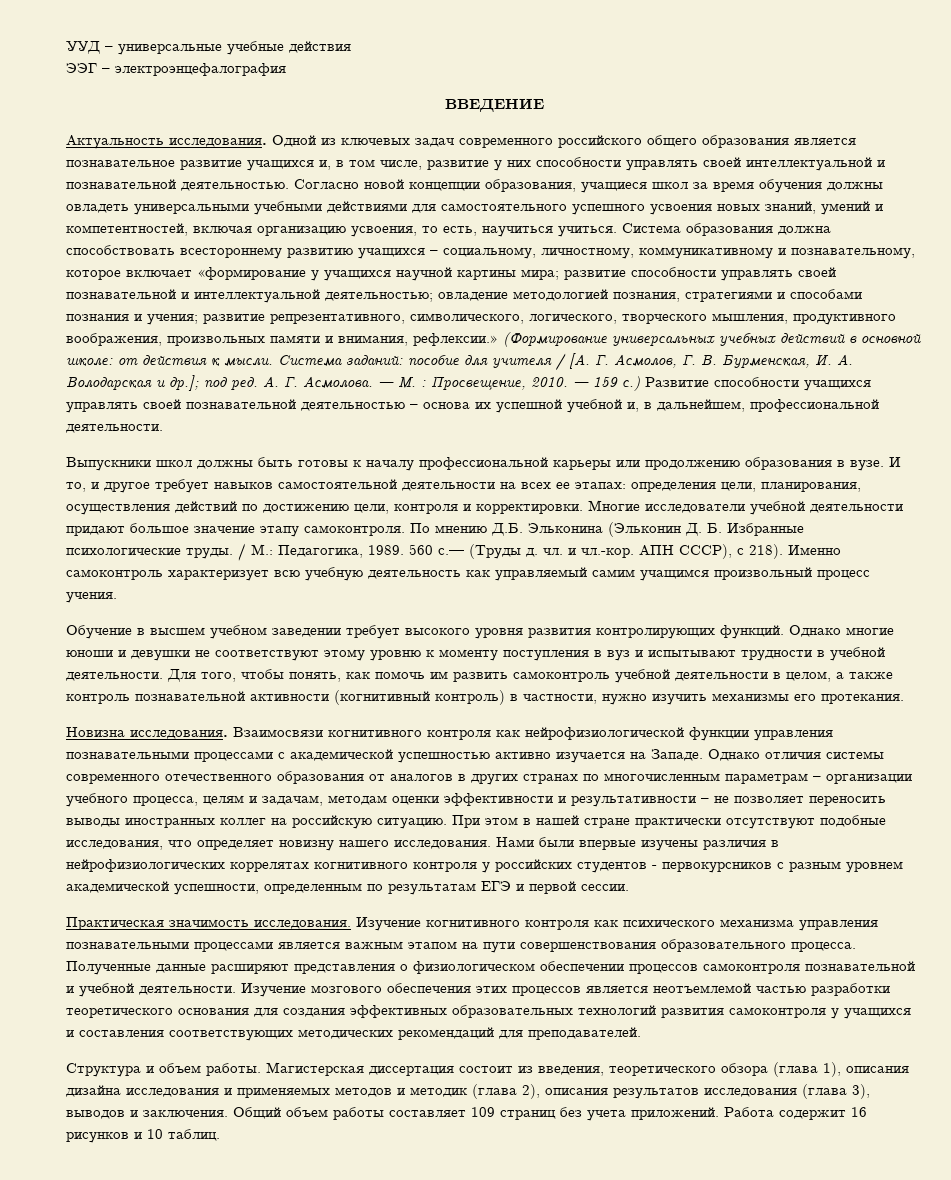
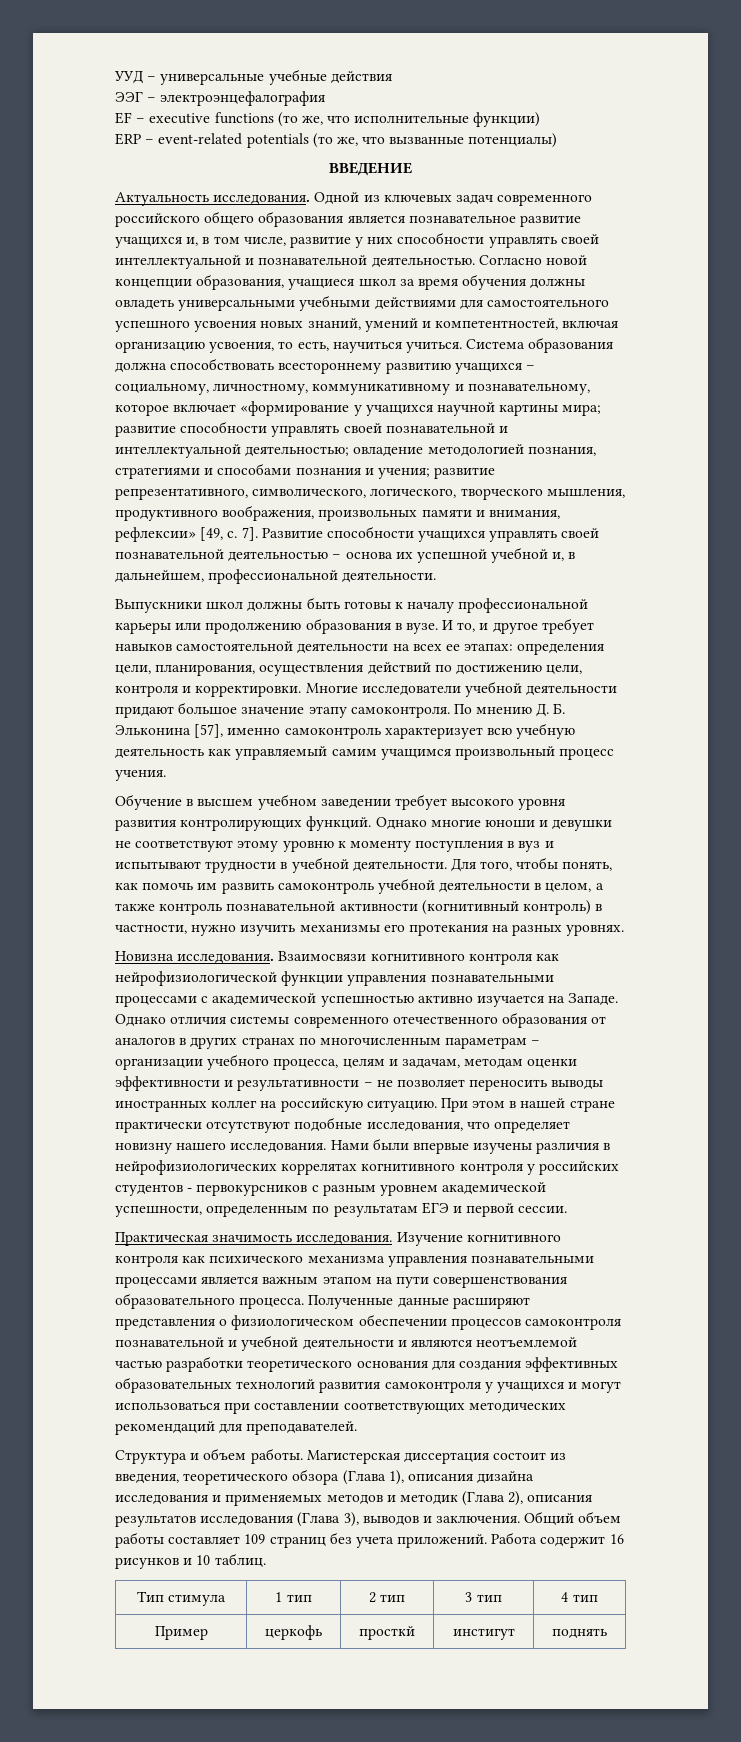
(286, 69) none -> [115,112,541,127] [115,133,558,148] // EF – executive functions (то же, что исполнительные функции) // ERP – event-related potentials (то же, что вызванные потенциалы)
[413,332,921,347] [66,353,853,371] [66,375,640,391] рефлексии.» (Формирование универсальных учебных действий в основной школе: от действия к мысли. Система заданий: пособие для учителя / [А. Г. Асмолов, Г. В. Бурменская, И. А. Володарская и др.]; под ред. А. Г. Асмолова. — М. : Просвещение, 2010. — 159 с.) -> [115,527,258,542] рефлексии» [49, с. 7].
[491,522,804,537] [66,543,841,561] Д.Б. Эльконина (Эльконин Д. Б. Избранные психологические труды. / М.: Педагогика, 1989. 560 с.— (Труды д. чл. и чл.-кор. АПН СССР), с 218). Именно -> [536,703,566,717] [115,724,281,738] Д. Б. Эльконина [57], именно
[821,694,904,704] протекания. -> [408,924,625,936] протекания на разных уровнях.
[139,983,648,997] деятельности. Изучение мозгового обеспечения этих процессов является -> [302,1339,472,1350] деятельности и являются
[79,1030,164,1037] составления -> [581,1381,622,1393] [115,1402,340,1414] могут использоваться при составлении
[773,1062,818,1077] (глава -> [342,1470,386,1485] (Глава
[472,1084,517,1099] (глава -> [462,1491,506,1506] (Глава
[802,1084,847,1099] (глава -> [297,1512,341,1527] (Глава
(220, 1135) none -> [136,1591,227,1606] [275,1592,312,1602] [368,1592,406,1603] [465,1592,502,1602] [561,1592,598,1602] [154,1626,208,1640] [265,1625,322,1640] [359,1626,415,1640] [452,1628,515,1640] [552,1628,607,1639] // Тип стимула | 1 тип | 2 тип | 3 тип | 4 тип // Пример | церкофь | просткй | инстигут | поднять

